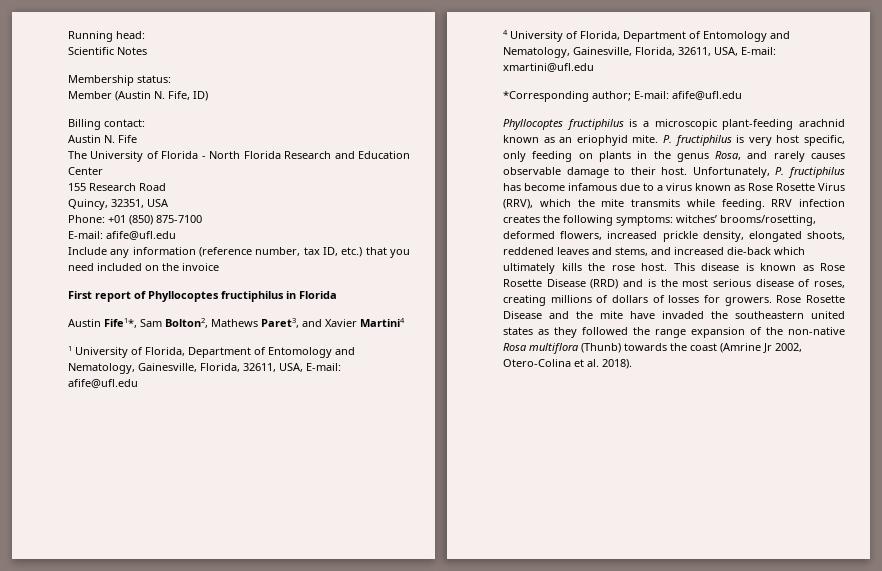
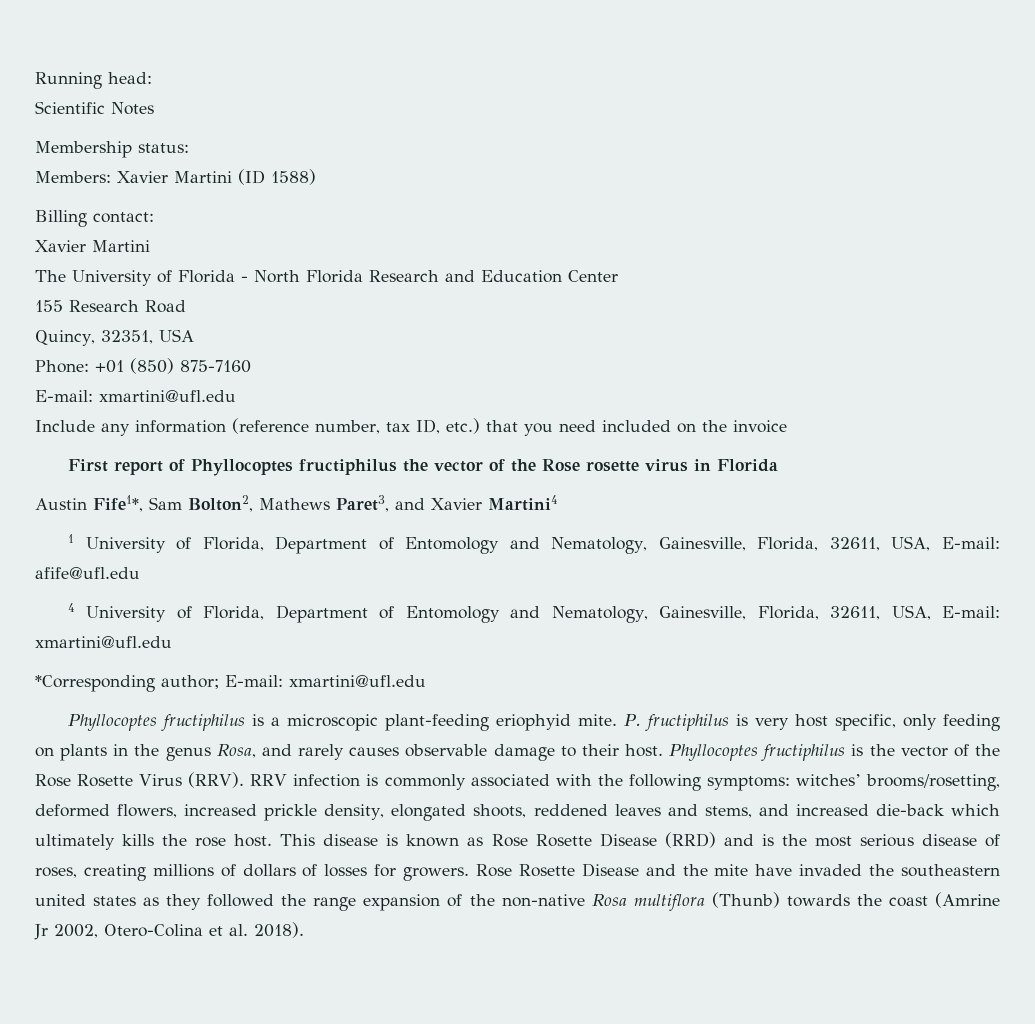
[68,91,208,101] Member (Austin N. Fife, ID) -> [35,169,316,185] Members: Xavier Martini (ID 1588)
[68,135,137,143] Austin N. Fife -> [35,240,150,252] Xavier Martini
[156,215,202,223] [68,231,176,240] 875-7100 // E-mail: afife@ufl.edu -> [180,360,251,373] [35,390,236,402] 875-7160 // E-mail: xmartini@ufl.edu
(284, 296) none -> [403,459,689,472] the vector of the Rose rosette virus
[672,91,742,100] afife@ufl.edu -> [289,675,426,687] xmartini@ufl.edu
[799,119,845,127] [503,135,573,143] arachnid known as an -> (489, 722) none
[692,167,845,178] [503,183,845,191] [503,199,845,210] [503,215,540,223] Unfortunately, P. fructiphilus has become infamous due to a virus known as Rose Rosette Virus (RRV), which the mite transmits while feeding. RRV infection creates -> [669,744,1000,761] [35,772,592,790] Phyllocoptes fructiphilus is the vector of the Rose Rosette Virus (RRV). RRV infection is commonly associated with

